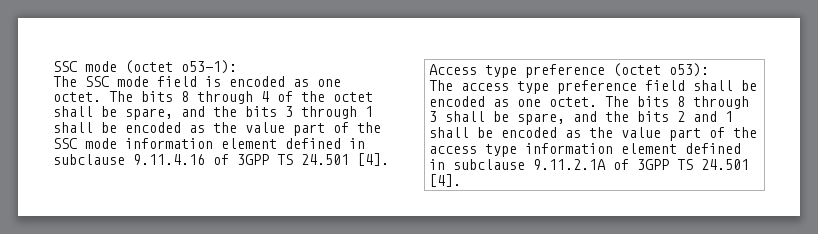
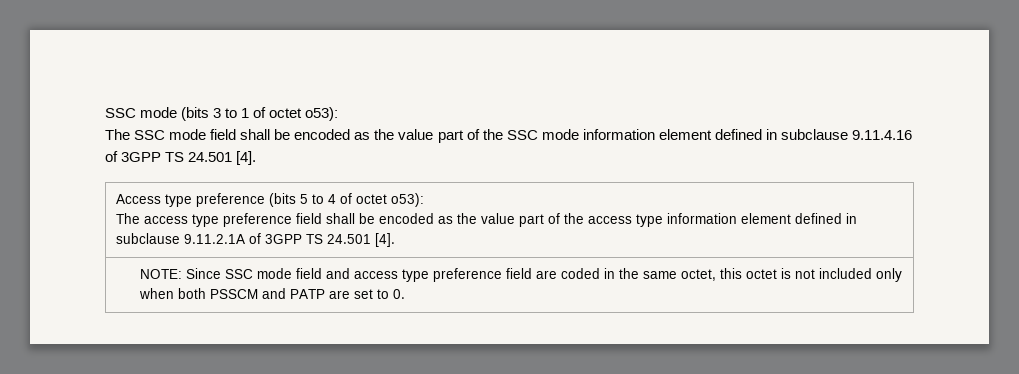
[53,60,237,74] [53,76,341,87] [53,91,373,104] [53,106,373,120] SSC mode (octet o53-1): // The SSC mode field is encoded as one octet. The bits 8 through 4 of the octet shall be spare, and the bits 3 through 1 -> [105,107,339,121] [105,129,237,140] SSC mode (bits 3 to 1 of octet o53): // The SSC mode field
[613,63,662,77] (octet -> [268,193,387,207] (bits 5 to 4 of octet
[517,96,750,109] [429,111,734,125] [429,127,582,138] one octet. The bits 8 through 3 shall be spare, and the bits 2 and 1 shall be encoded as -> (453, 220) none
(462, 180) none -> [140,268,903,282] [139,288,406,299] // NOTE: Since SSC mode field and access type preference field are coded in the same octet, this octet is not included only when both PSSCM and PATP are set to 0.

